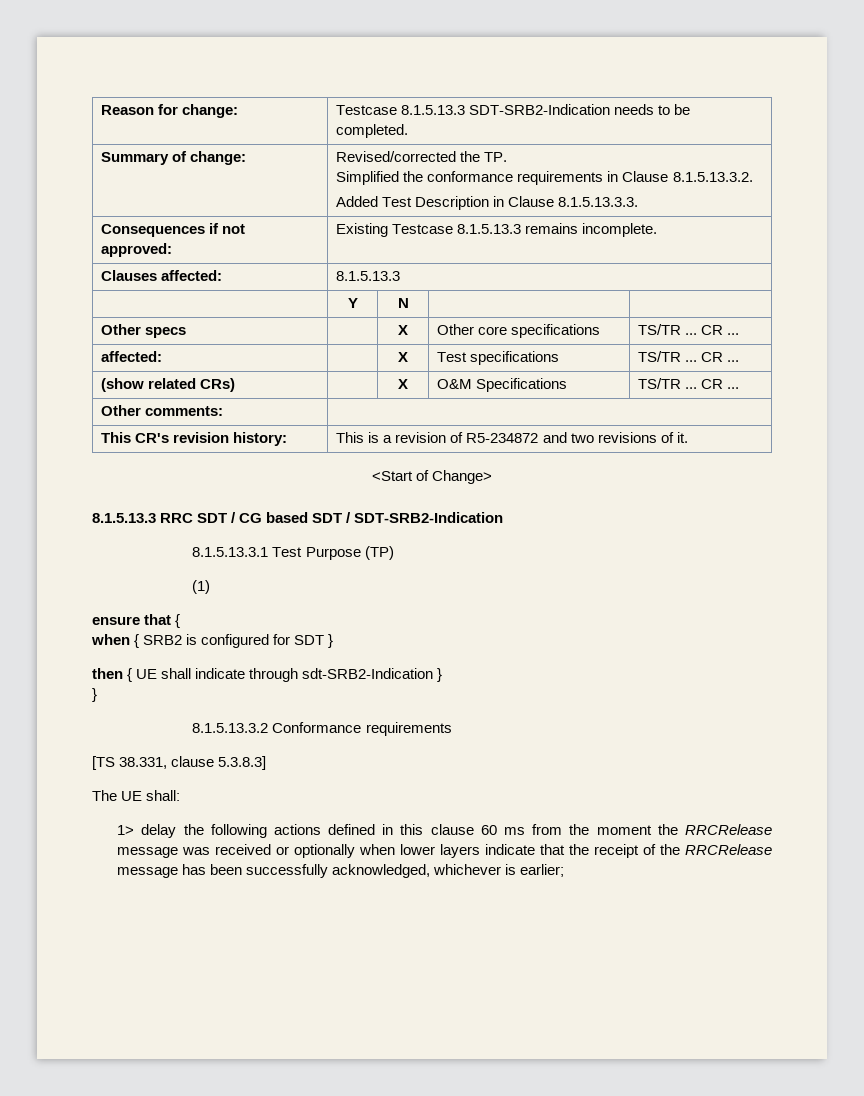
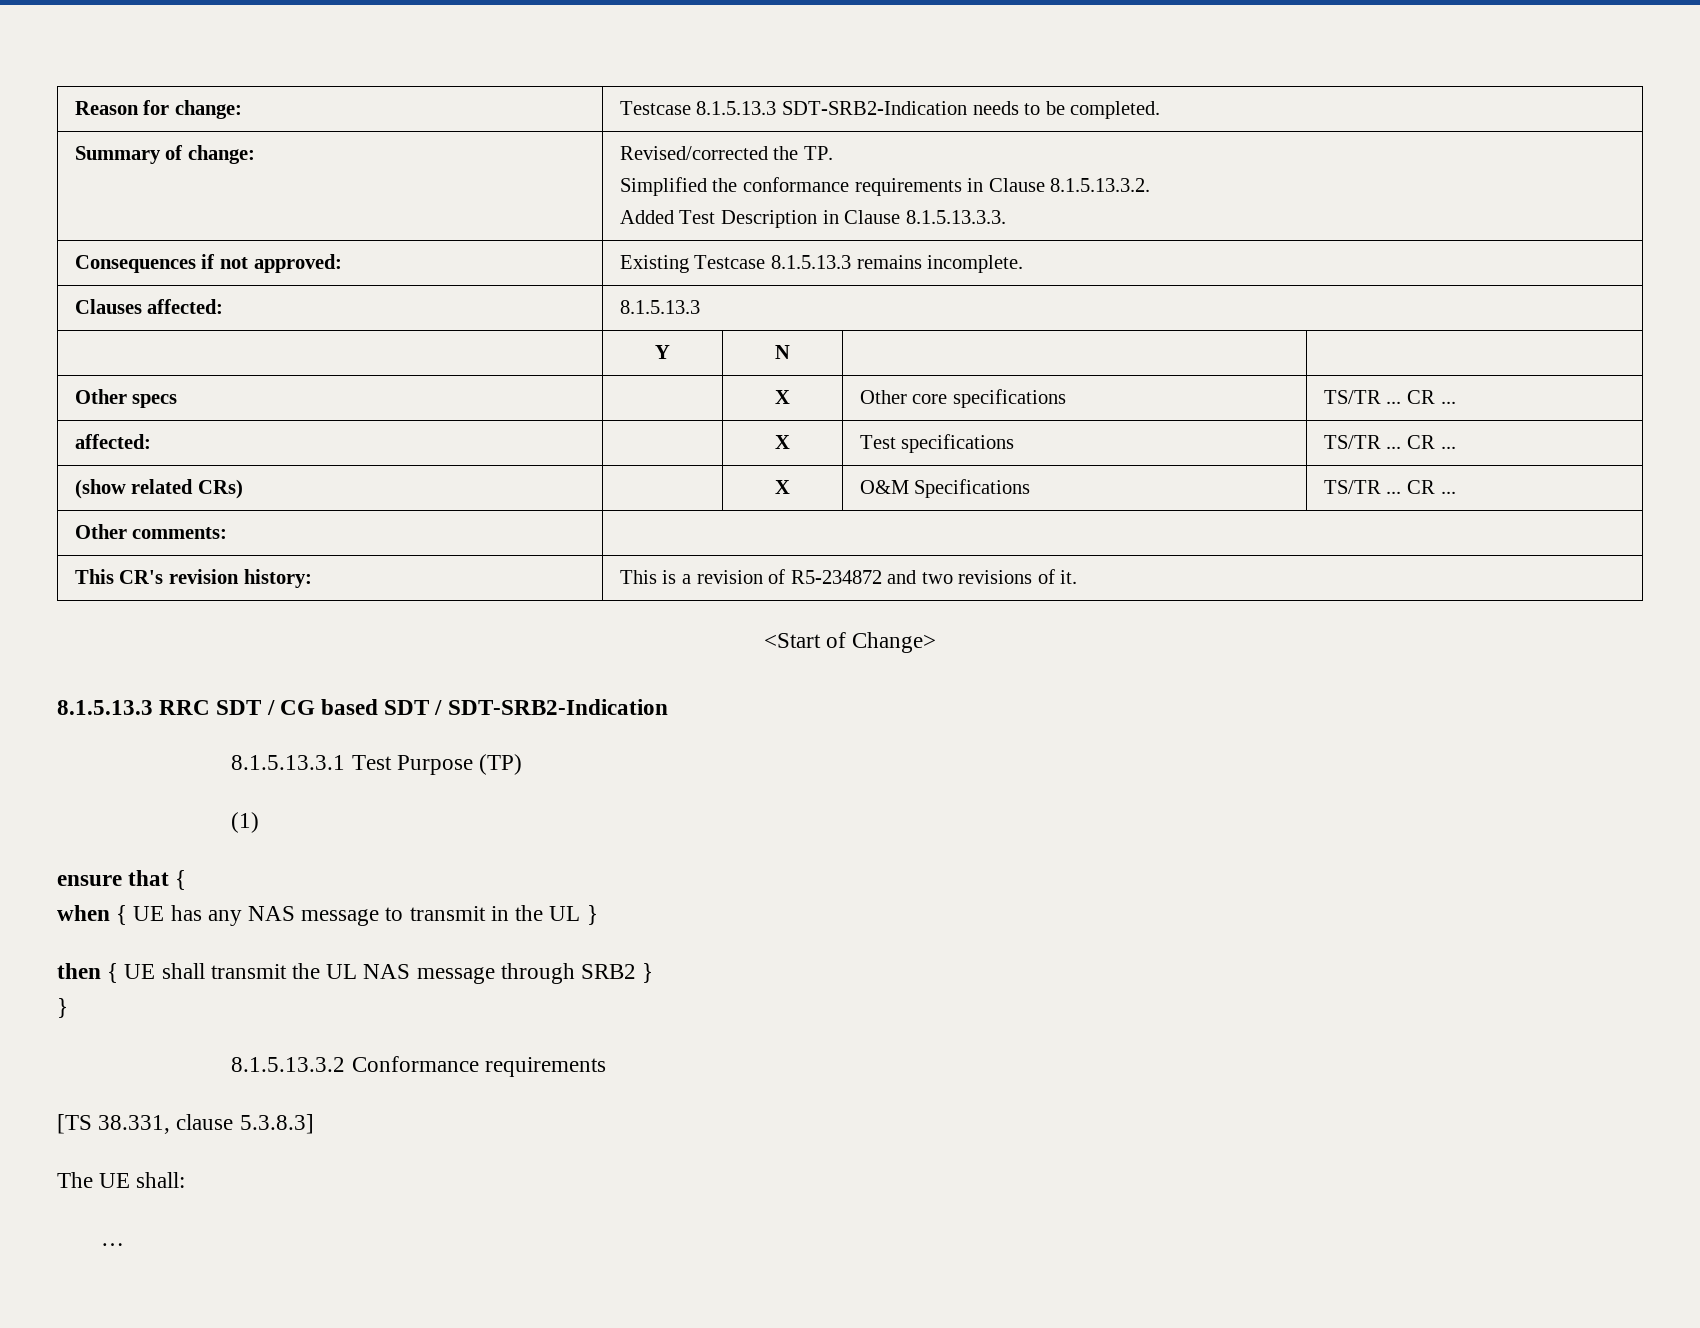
[143,634,325,648] SRB2 is configured for SDT -> [133,905,581,926] UE has any NAS message to transmit in the UL
[195,668,434,682] indicate through sdt-SRB2-Indication -> [210,963,637,984] transmit the UL NAS message through SRB2
[117,824,773,838] [117,844,773,858] [117,864,565,878] 1> delay the following actions defined in this clause 60 ms from the moment the RRCRelease message was received or optionally when lower layers indicate that the receipt of the RRCRelease message has been successfully acknowledged, whichever is earlier; -> [100,1243,124,1246] …

